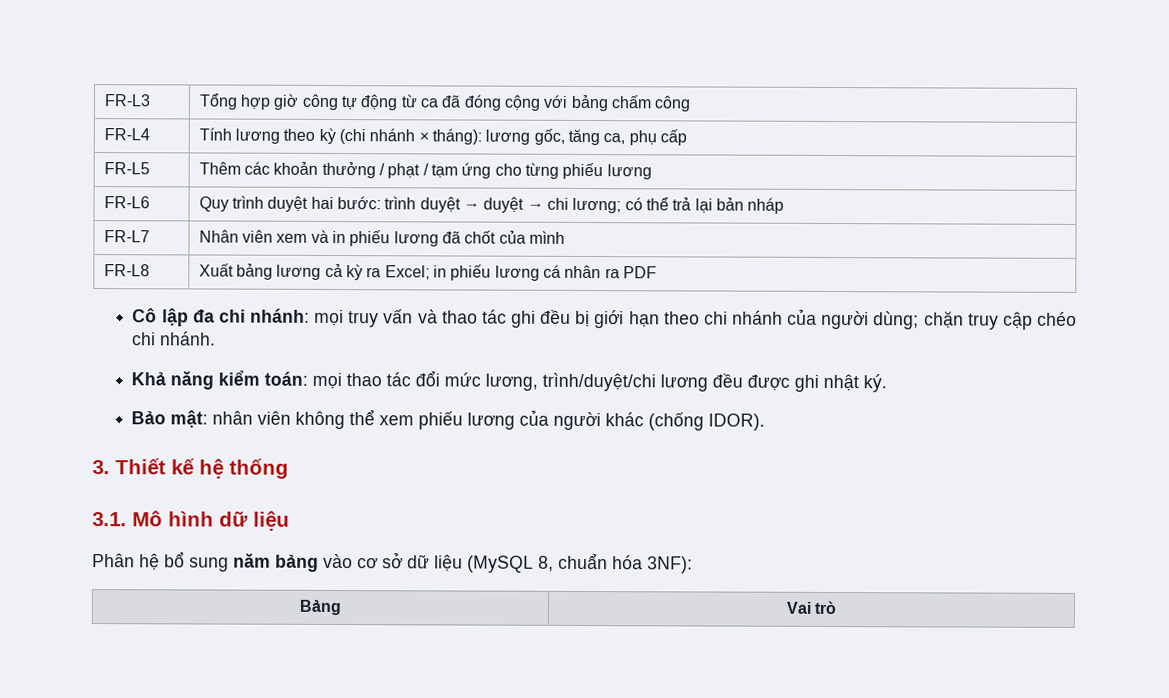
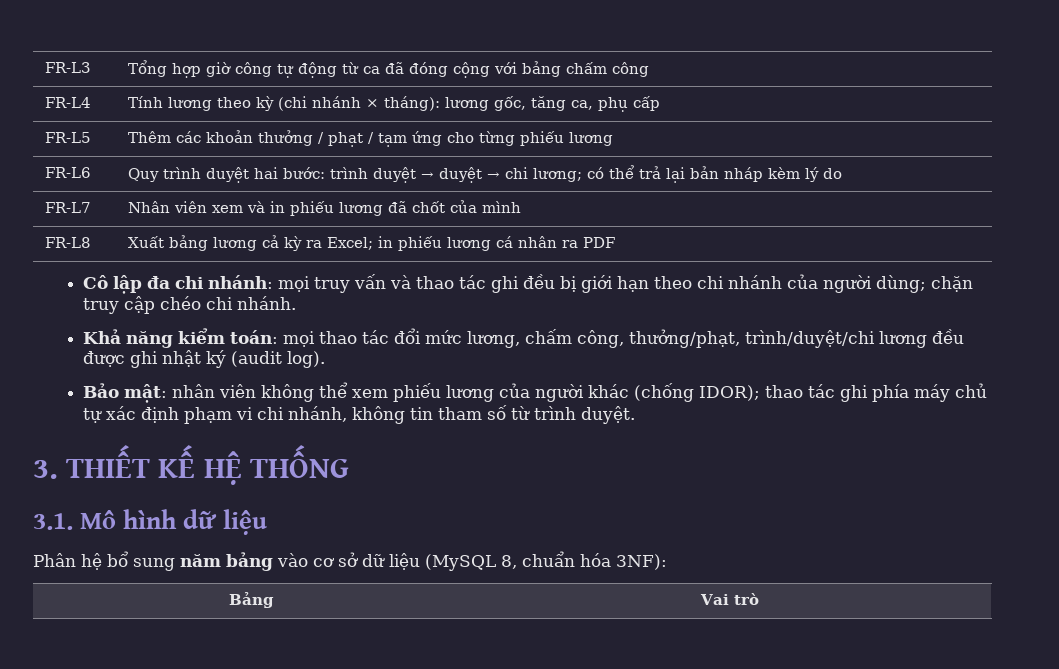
(785, 205) none -> [768,167,843,182] kèm lý do
(539, 382) none -> [525,329,741,348] chấm công, thưởng/phạt,
[863,374,888,393] ký. -> [206,350,326,368] ký (audit log).
[708,413,766,431] [92,458,289,479] IDOR). // 3. Thiết kế hệ thống -> [699,383,988,402] [83,405,636,424] [33,445,349,485] IDOR); thao tác ghi phía máy chủ tự xác định phạm vi chi nhánh, không tin tham số từ trình duyệt. // 3. THIẾT KẾ HỆ THỐNG

